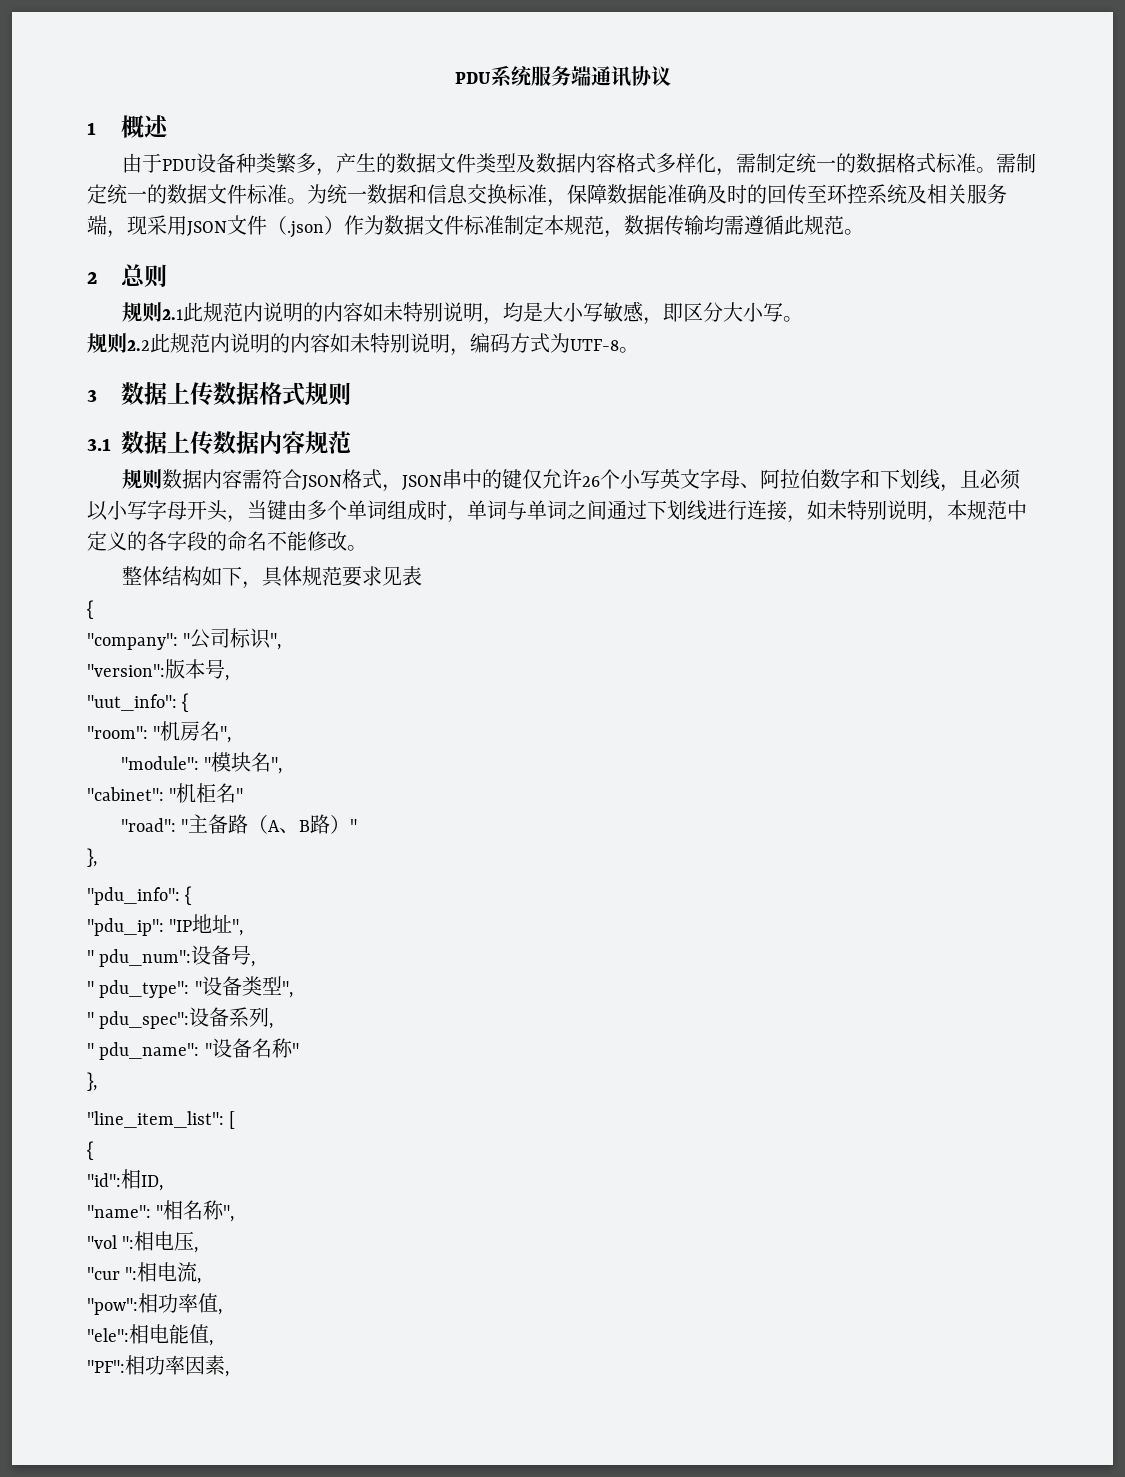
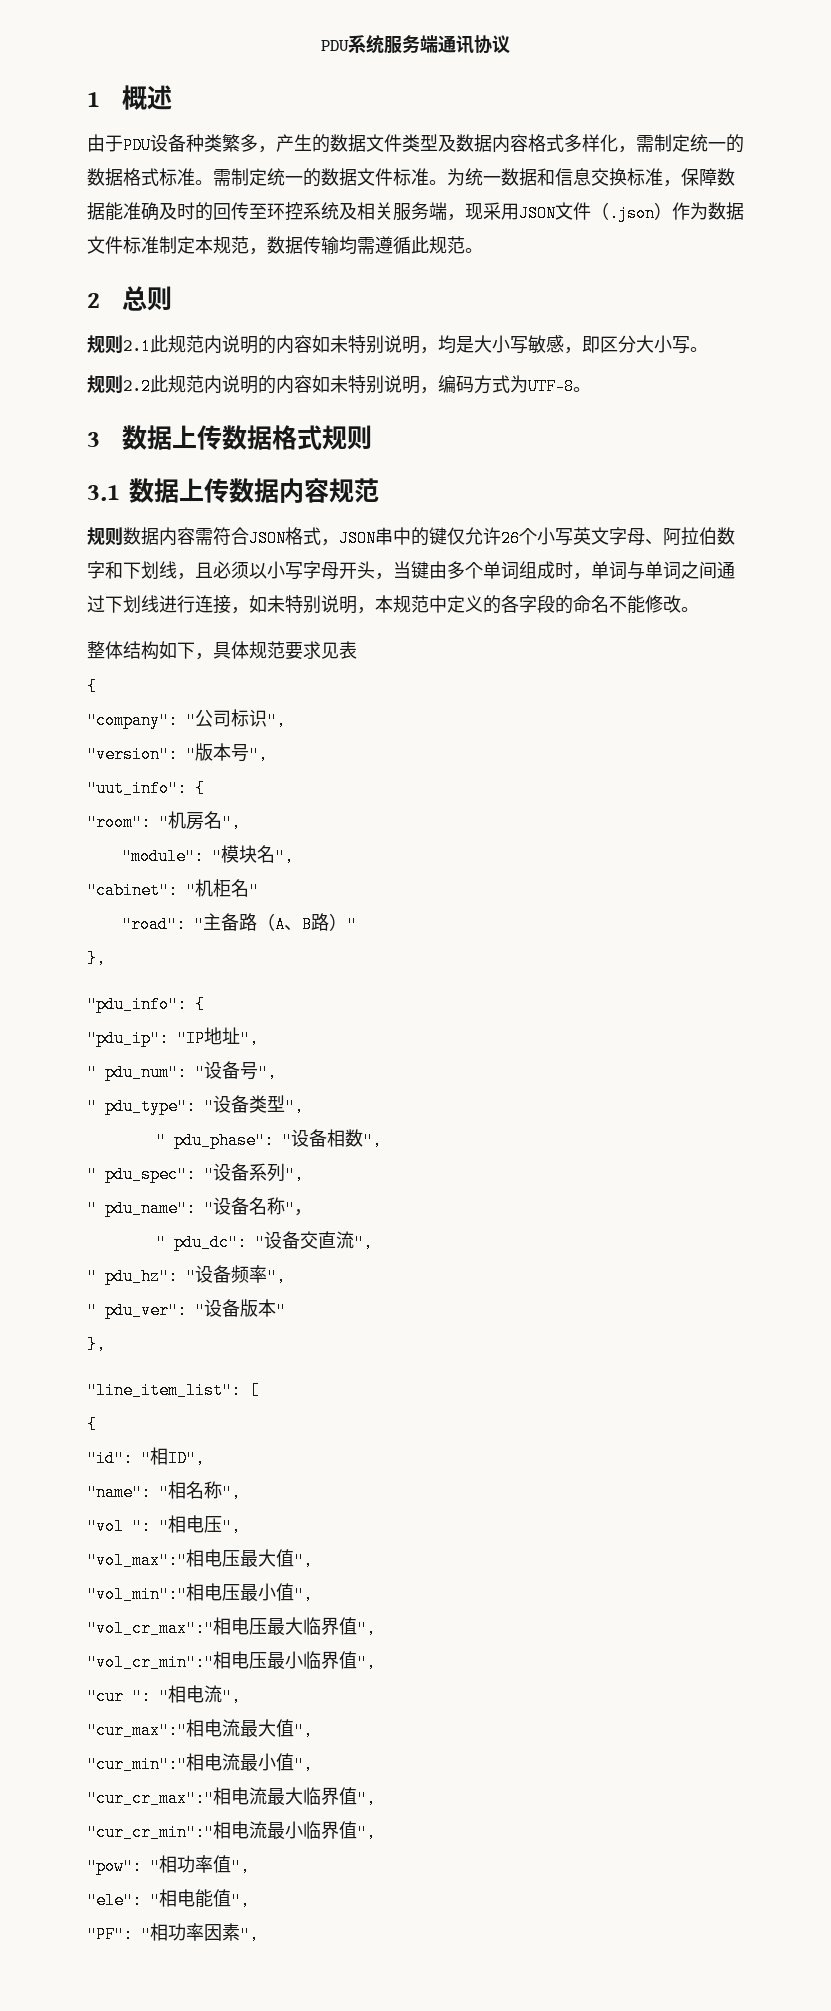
[165,659,229,681] 版本号, -> [186,743,268,763] "版本号",
[191,945,256,967] 设备号, -> [195,1061,277,1081] "设备号",
(293, 989) none -> [156,1129,383,1149] // " pdu_phase": "设备相数",
(190, 1020) none -> [204,1166,214,1183] "
[269,1023,274,1029] , -> [285,1166,304,1183] ",
(299, 1049) none -> [294,1209,312,1216] [156,1231,374,1251] [87,1265,286,1285] [87,1299,286,1319] ， // " pdu_dc": "设备交直流", // " pdu_hz": "设备频率", // " pdu_ver": "设备版本"
[121,1169,163,1191] 相ID, -> [141,1447,205,1467] "相ID",
[134,1231,199,1253] [87,1262,202,1284] 相电压, // "cur ":相电流, -> [159,1515,241,1535] [87,1549,313,1569] [87,1583,313,1603] [87,1617,376,1637] [87,1651,376,1671] [87,1685,241,1705] [87,1719,313,1739] [87,1753,313,1773] [87,1787,376,1807] [87,1821,376,1841] "相电压", // "vol_max":"相电压最大值", // "vol_min":"相电压最小值", // "vol_cr_max":"相电压最大临界值", // "vol_cr_min":"相电压最小临界值", // "cur ": "相电流", // "cur_max":"相电流最大值", // "cur_min":"相电流最小值", // "cur_cr_max":"相电流最大临界值", // "cur_cr_min":"相电流最小临界值",
(138, 1306) none -> [150,1858,160,1875] "
[218,1309,222,1315] , -> [231,1858,250,1875] ",
(129, 1335) none -> [150,1892,160,1909] "
[209,1340,213,1346] , -> [231,1892,250,1909] ",
(125, 1366) none -> [141,1926,151,1943] "
[225,1371,229,1377] , -> [240,1926,259,1943] ",

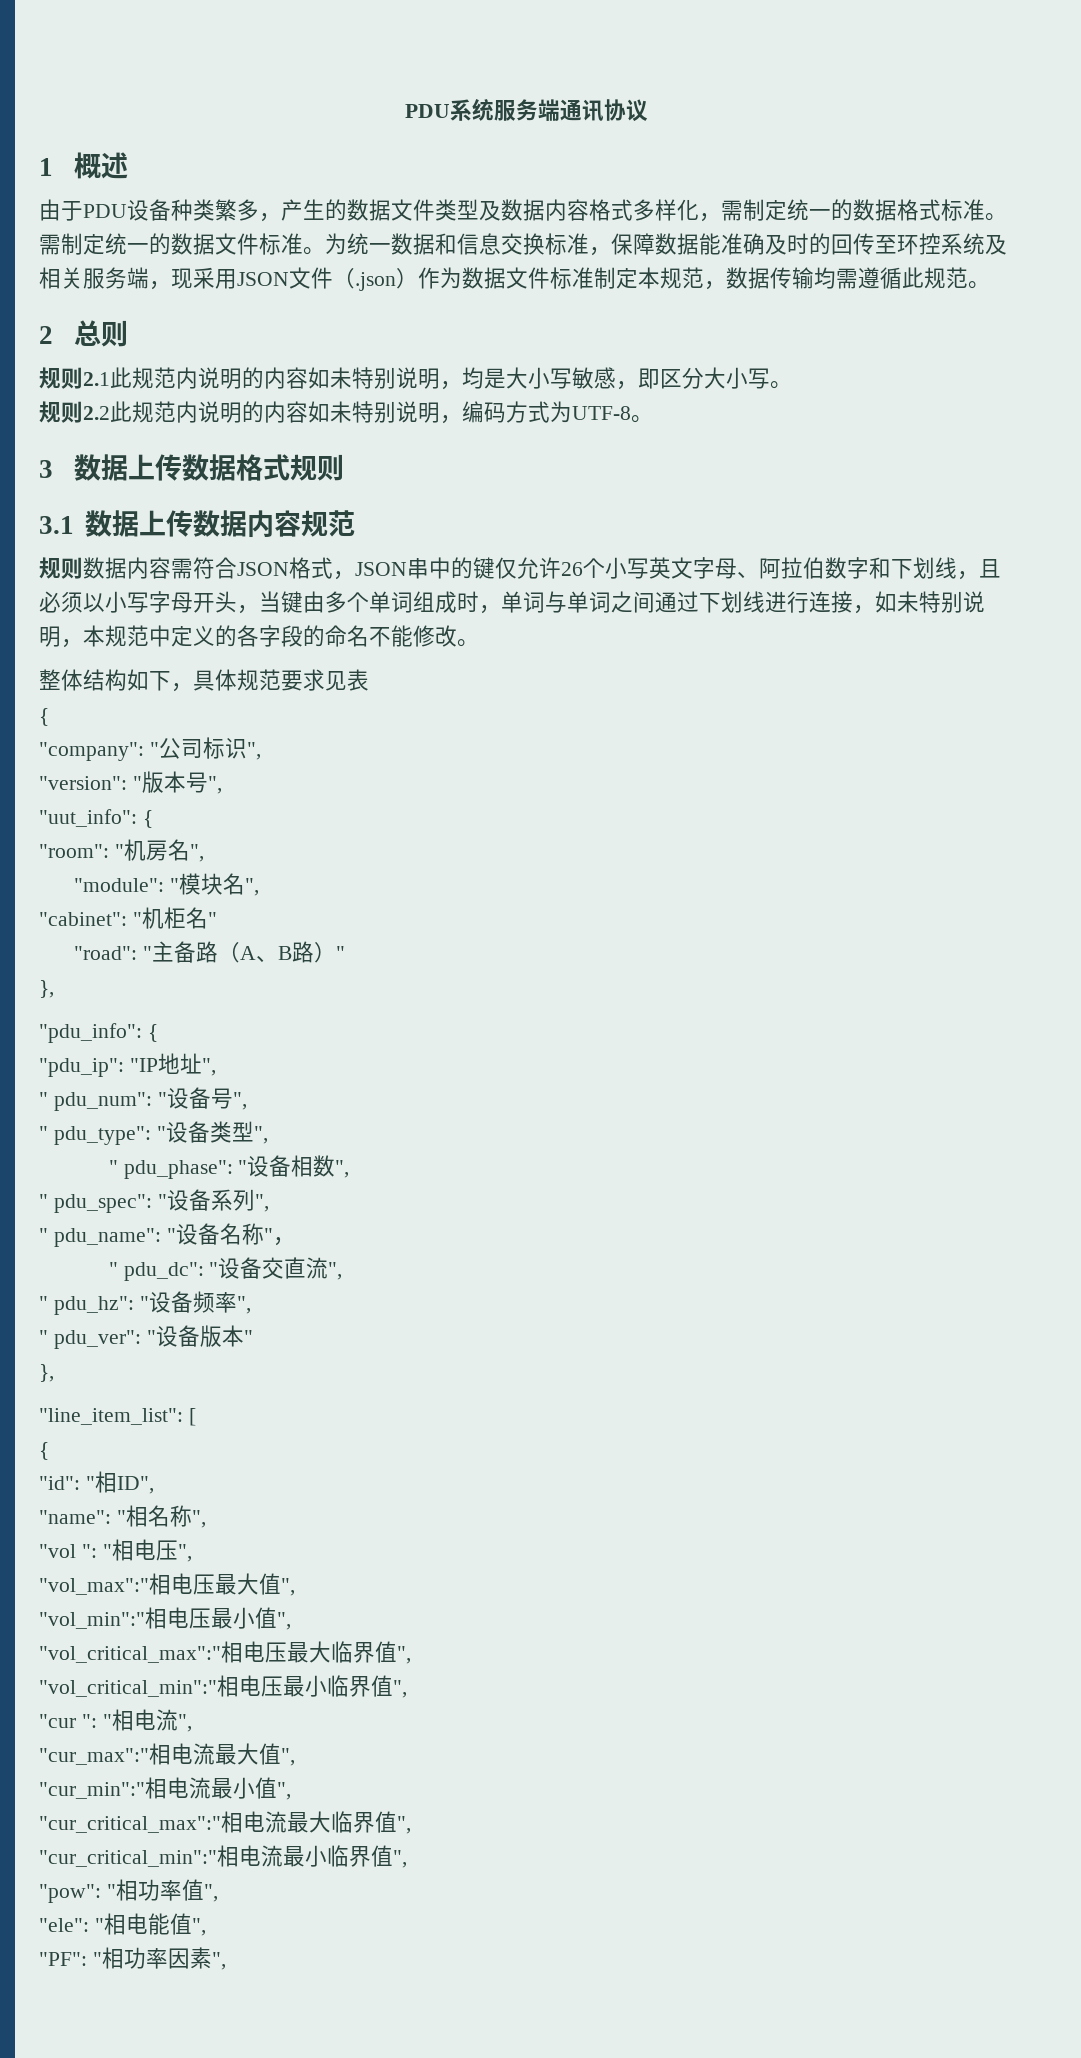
[87,1620,214,1637] "vol_cr_max":" -> [39,1646,221,1663] "vol_critical_max":"
[87,1654,214,1671] "vol_cr_min":" -> [39,1680,217,1697] "vol_critical_min":"
[87,1790,214,1807] "cur_cr_max":" -> [39,1816,221,1833] "cur_critical_max":"
[87,1824,214,1841] "cur_cr_min":" -> [39,1850,217,1867] "cur_critical_min":"

